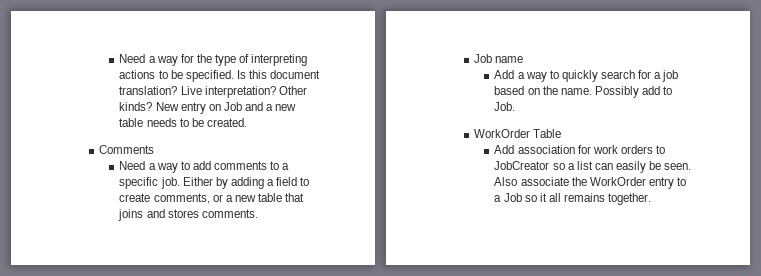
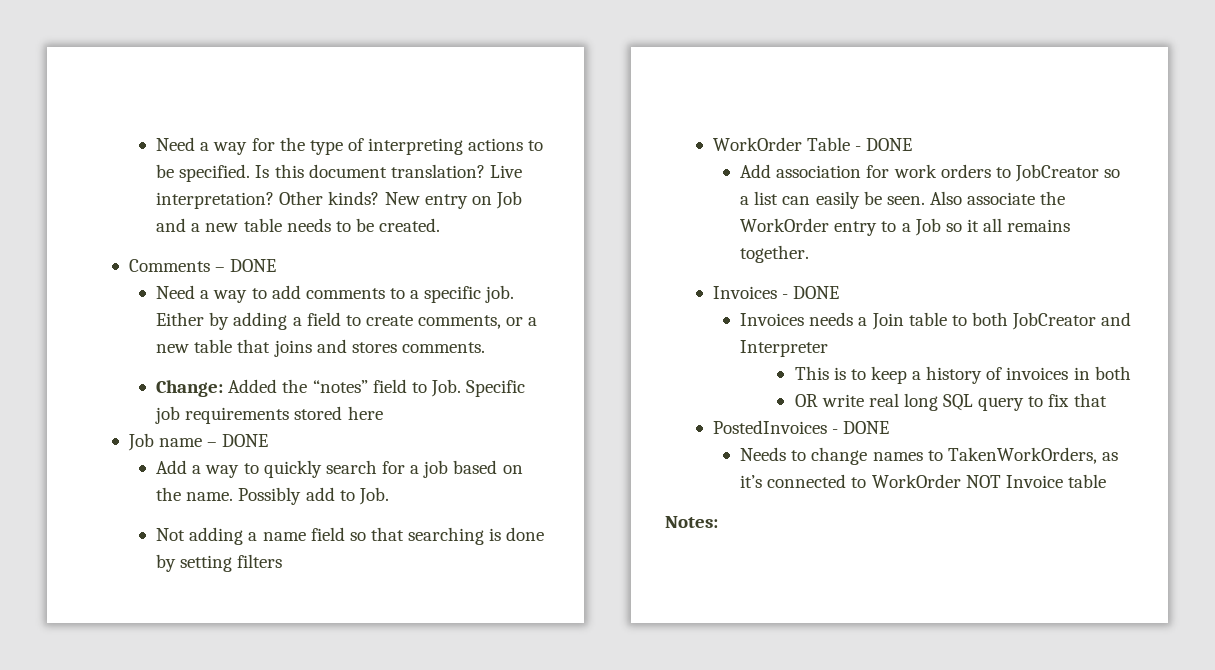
(155, 149) none -> [215,259,277,272] – DONE
(258, 213) none -> [156,379,526,397] [155,406,383,424] // Change: Added the “notes” field to Job. Specific job requirements stored here
(524, 59) none -> [207,434,269,447] – DONE
(516, 106) none -> [156,527,545,545] [156,554,283,572] // Not adding a name field so that searching is done by setting filters
(562, 133) none -> [855,138,913,151] - DONE
(652, 199) none -> [713,286,840,299] [740,312,1132,330] [740,340,829,357] [794,366,1131,384] [794,393,1107,411] [713,420,890,434] [740,447,1119,465] [740,474,1107,488] [665,516,718,528] // Invoices - DONE // Invoices needs a Join table to both JobCreator and Interpreter // This is to keep a history of invoices in both // OR write real long SQL query to fix that // PostedInvoices - DONE // Needs to change names to TakenWorkOrders, as it’s connected to WorkOrder NOT Invoice table // Notes:

